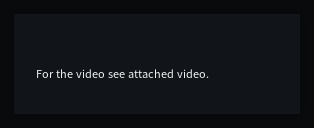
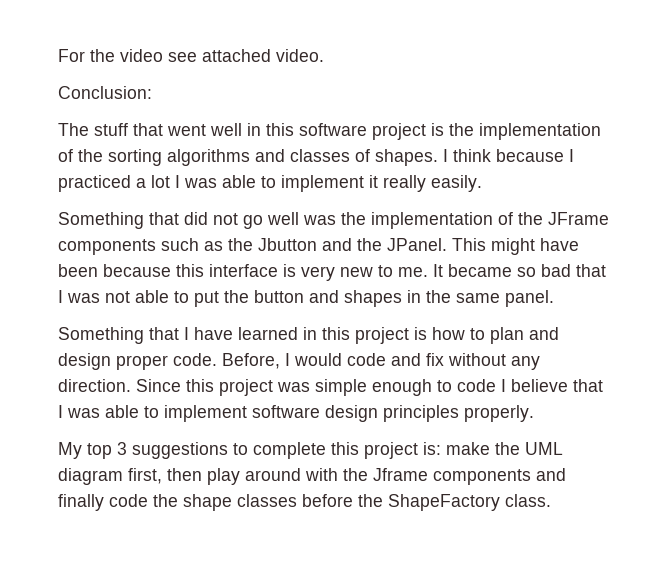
(209, 73) none -> [58,86,152,99] [58,123,601,140] [58,149,574,166] [58,175,482,192] [58,212,609,229] [58,238,579,255] [58,264,606,281] [58,290,554,307] [58,327,559,344] [58,353,540,370] [58,379,603,396] [58,405,534,422] [58,442,563,459] [58,468,566,485] [58,494,551,511] // Conclusion: // The stuff that went well in this software project is the implementation of the sorting algorithms and classes of shapes. I think because I practiced a lot I was able to implement it really easily. // Something that did not go well was the implementation of the JFrame components such as the Jbutton and the JPanel. This might have been because this interface is very new to me. It became so bad that I was not able to put the button and shapes in the same panel. // Something that I have learned in this project is how to plan and design proper code. Before, I would code and fix without any direction. Since this project was simple enough to code I believe that I was able to implement software design principles properly. // My top 3 suggestions to complete this project is: make the UML diagram first, then play around with the Jframe components and finally code the shape classes before the ShapeFactory class.

